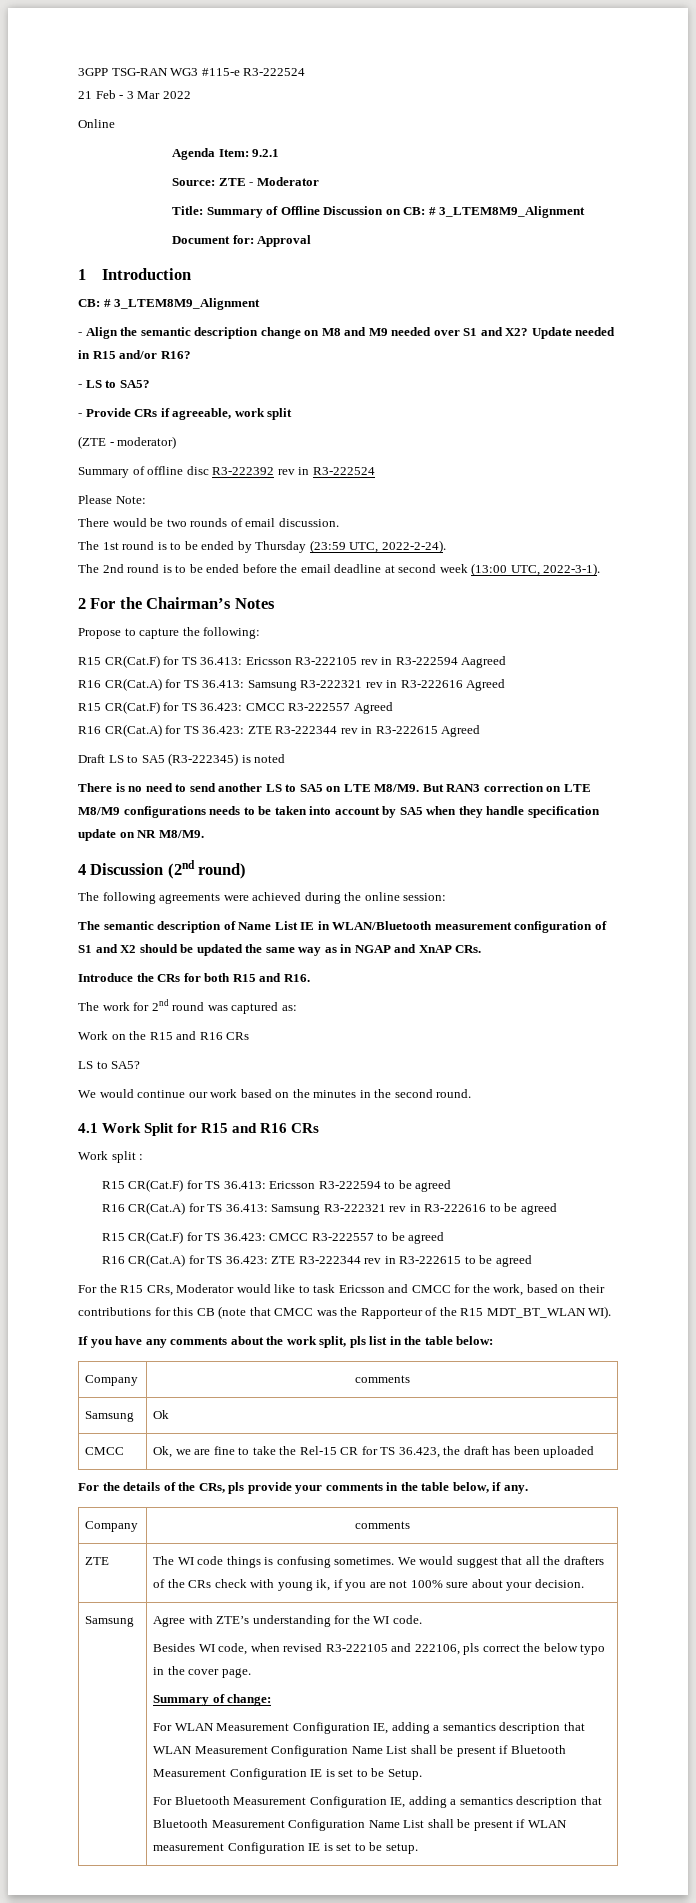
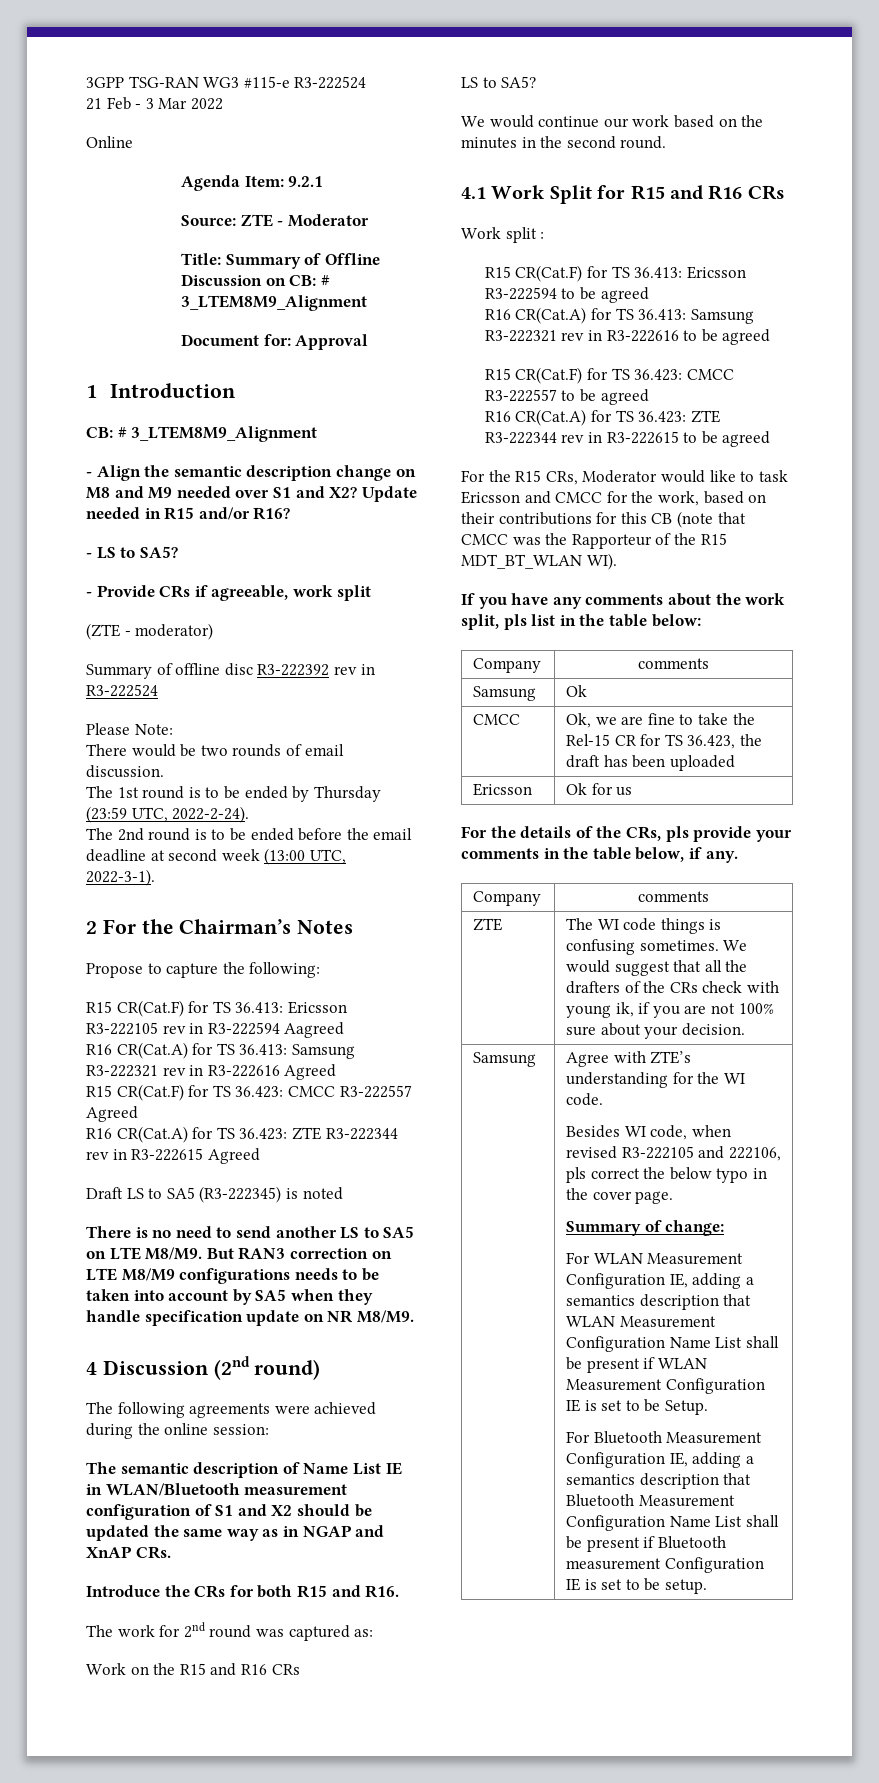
(595, 1452) none -> [473,783,533,796] [566,783,633,796] // Ericsson | Ok for us
[510,1745,566,1754] Bluetooth -> [657,1358,707,1369] WLAN
[527,1820,567,1828] WLAN -> [657,1536,726,1549] Bluetooth

